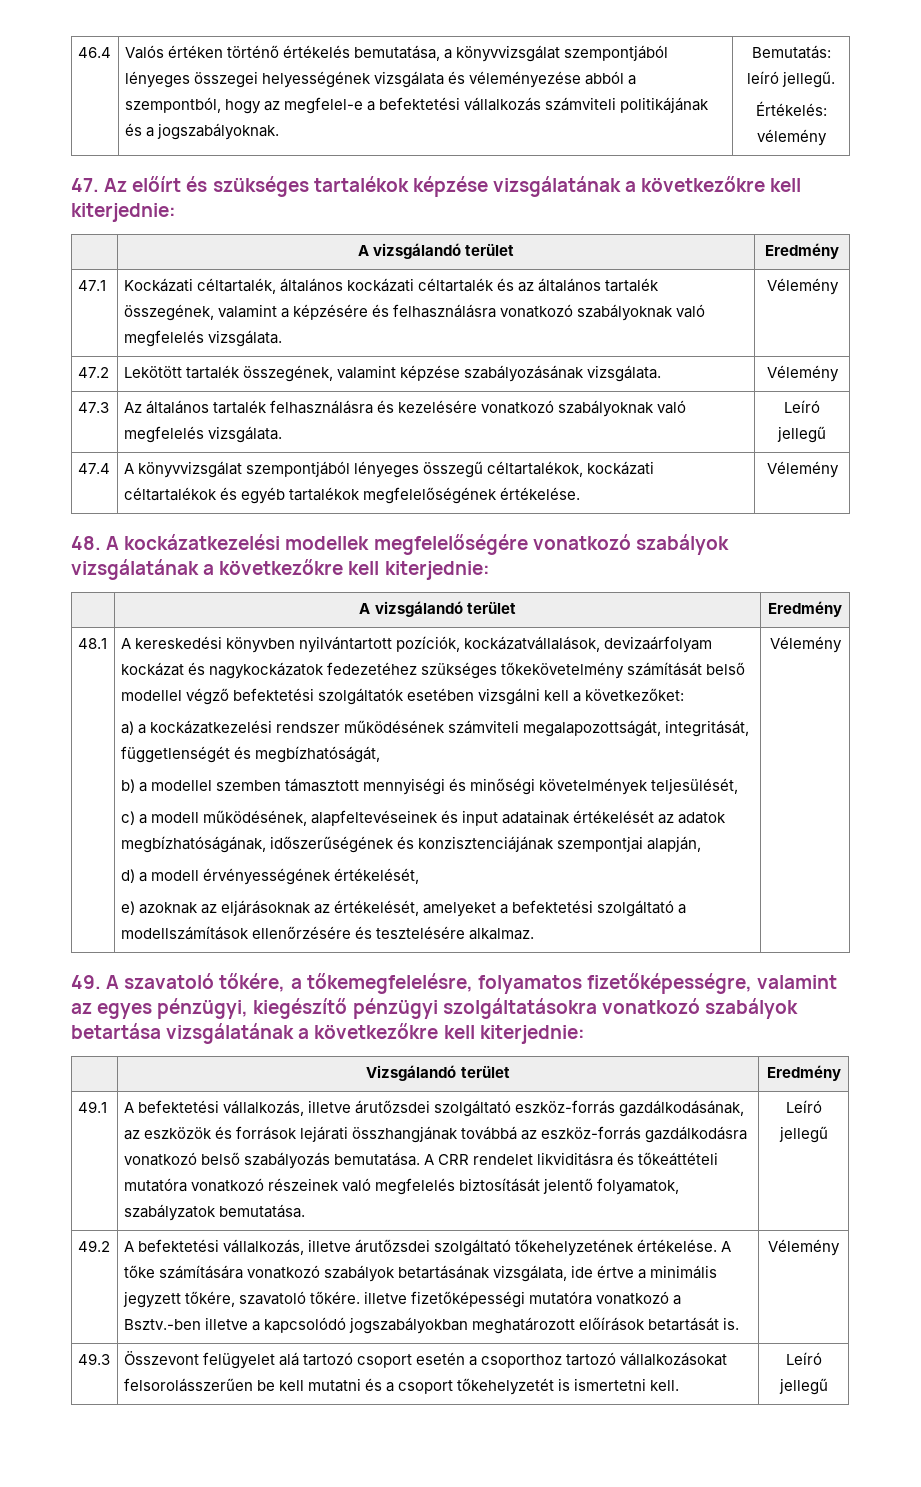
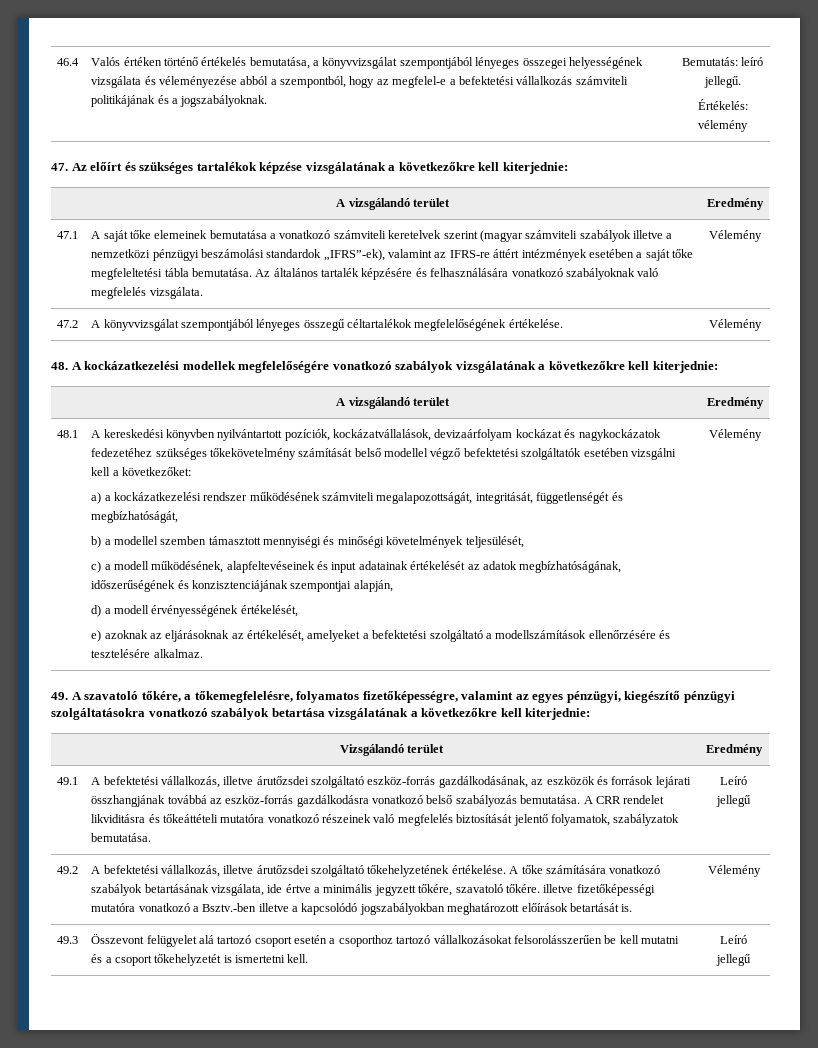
[123,278,660,294] [123,304,289,321] Kockázati céltartalék, általános kockázati céltartalék és az általános tartalék összegének, valamint a -> [91,230,673,242] [91,249,693,261] [91,268,359,280] A saját tőke elemeinek bemutatása a vonatkozó számviteli keretelvek szerint (magyar számviteli szabályok illetve a nemzetközi pénzügyi beszámolási standardok „IFRS”-ek), valamint az IFRS-re áttért intézmények esetében a saját tőke megfeleltetési tábla bemutatása. Az általános tartalék
[392,304,496,318] felhasználásra -> [430,268,509,277] felhasználására
[123,365,661,382] [766,365,839,382] [77,402,109,413] [123,400,687,417] [123,426,282,443] [784,400,820,413] [777,426,826,443] [77,463,110,474] | Lekötött tartalék összegének, valamint képzése szabályozásának vizsgálata. | Vélemény // 47.3 | Az általános tartalék felhasználásra és kezelésére vonatkozó szabályoknak való megfelelés vizsgálata. | Leíró jellegű // 47.4 -> (79, 324) none
[486,461,654,477] [123,487,360,504] céltartalékok, kockázati céltartalékok és egyéb tartalékok -> [346,319,412,328] céltartalékok

